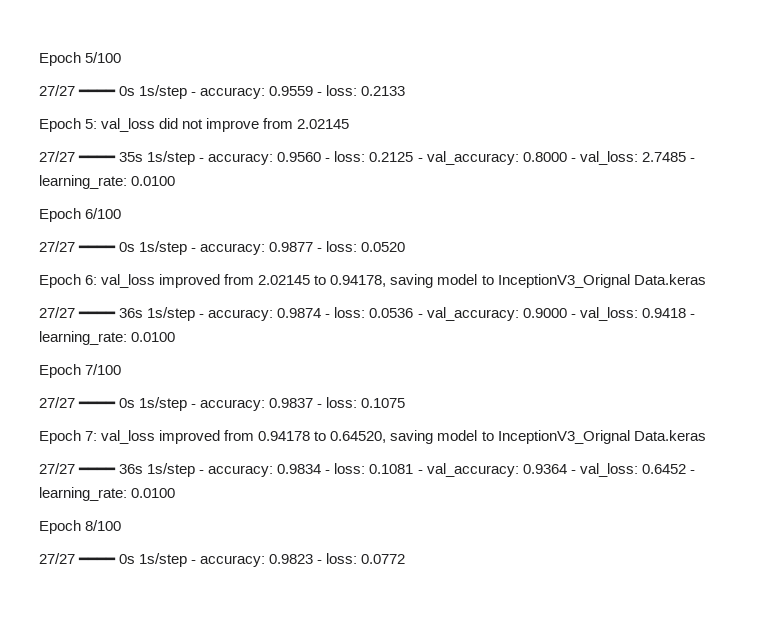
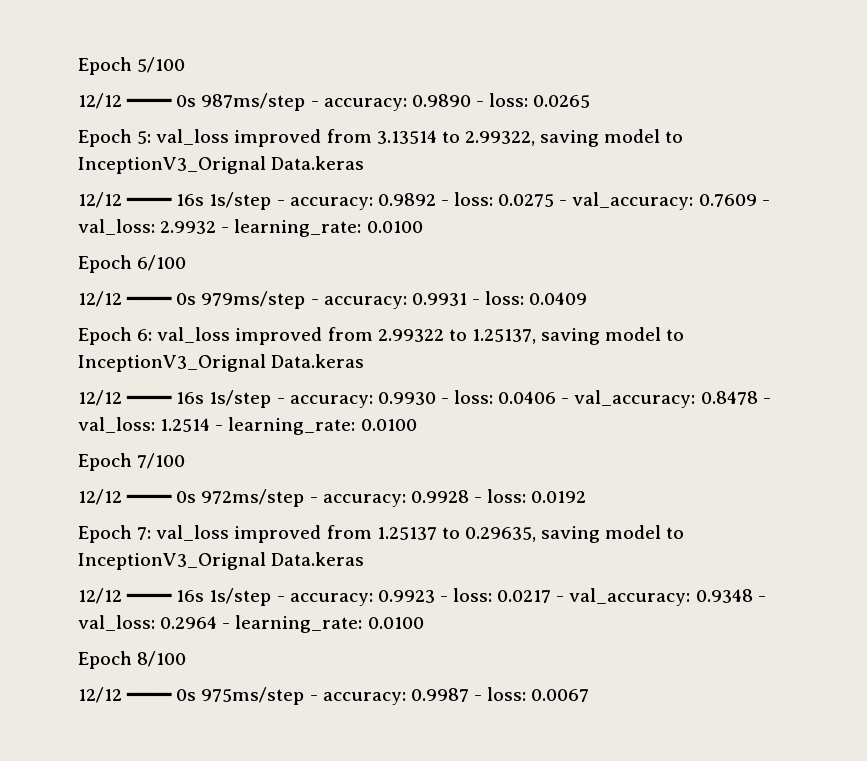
[39,85,406,99] 27/27 ━━━━ 0s 1s/step - accuracy: 0.9559 - loss: 0.2133 -> [78,93,591,111] 12/12 ━━━━ 0s 987ms/step - accuracy: 0.9890 - loss: 0.0265
[159,118,350,132] [39,151,686,165] did not improve from 2.02145 // 27/27 ━━━━ 35s 1s/step - accuracy: 0.9560 - loss: 0.2125 - val_accuracy: 0.8000 - val_loss: 2.7485 -> [234,129,684,147] [78,156,365,174] [78,192,770,210] [78,219,217,235] improved from 3.13514 to 2.99322, saving model to InceptionV3_Orignal Data.keras // 12/12 ━━━━ 16s 1s/step - accuracy: 0.9892 - loss: 0.0275 - val_accuracy: 0.7609 - val_loss: 2.9932
[39,241,406,255] 27/27 ━━━━ 0s 1s/step - accuracy: 0.9877 - loss: 0.0520 -> [78,291,588,309] 12/12 ━━━━ 0s 979ms/step - accuracy: 0.9931 - loss: 0.0409
[258,274,706,288] [39,307,686,321] 2.02145 to 0.94178, saving model to InceptionV3_Orignal Data.keras // 27/27 ━━━━ 36s 1s/step - accuracy: 0.9874 - loss: 0.0536 - val_accuracy: 0.9000 - val_loss: 0.9418 -> [377,327,685,345] [78,354,365,372] [78,390,771,408] [78,417,211,433] 2.99322 to 1.25137, saving model to InceptionV3_Orignal Data.keras // 12/12 ━━━━ 16s 1s/step - accuracy: 0.9930 - loss: 0.0406 - val_accuracy: 0.8478 - val_loss: 1.2514
[39,397,406,411] 27/27 ━━━━ 0s 1s/step - accuracy: 0.9837 - loss: 0.1075 -> [78,489,587,507] 12/12 ━━━━ 0s 972ms/step - accuracy: 0.9928 - loss: 0.0192
[258,430,706,444] [39,463,686,477] 0.94178 to 0.64520, saving model to InceptionV3_Orignal Data.keras // 27/27 ━━━━ 36s 1s/step - accuracy: 0.9834 - loss: 0.1081 - val_accuracy: 0.9364 - val_loss: 0.6452 -> [376,525,685,543] [78,552,365,570] [78,588,766,606] [78,615,218,631] 1.25137 to 0.29635, saving model to InceptionV3_Orignal Data.keras // 12/12 ━━━━ 16s 1s/step - accuracy: 0.9923 - loss: 0.0217 - val_accuracy: 0.9348 - val_loss: 0.2964
[39,553,406,567] 27/27 ━━━━ 0s 1s/step - accuracy: 0.9823 - loss: 0.0772 -> [78,687,590,705] 12/12 ━━━━ 0s 975ms/step - accuracy: 0.9987 - loss: 0.0067

